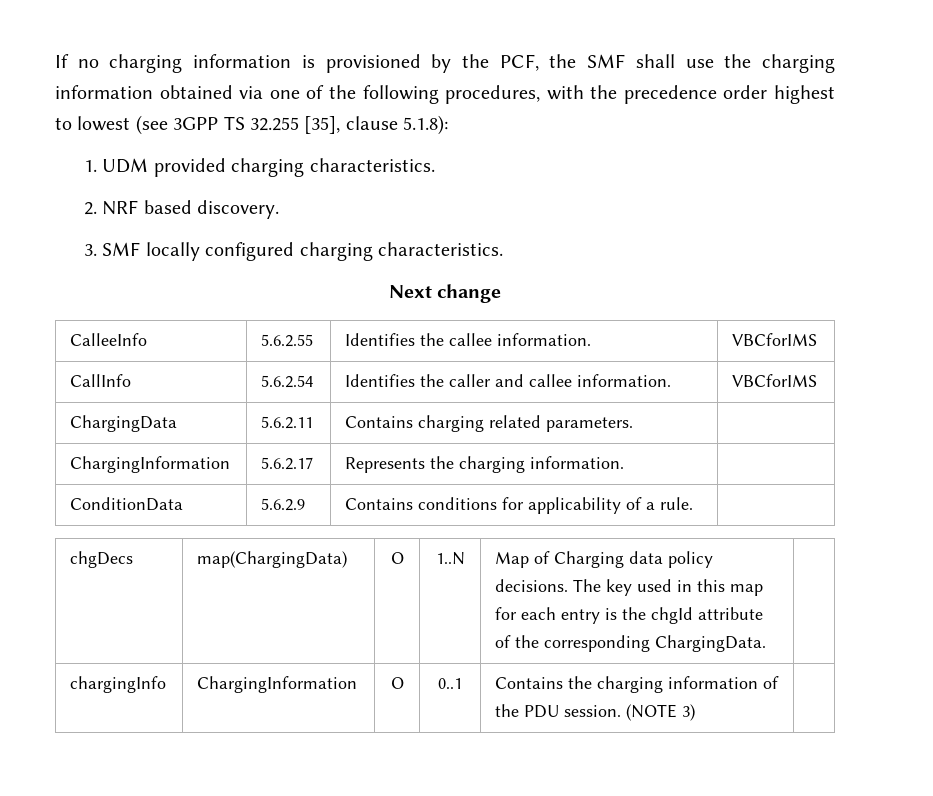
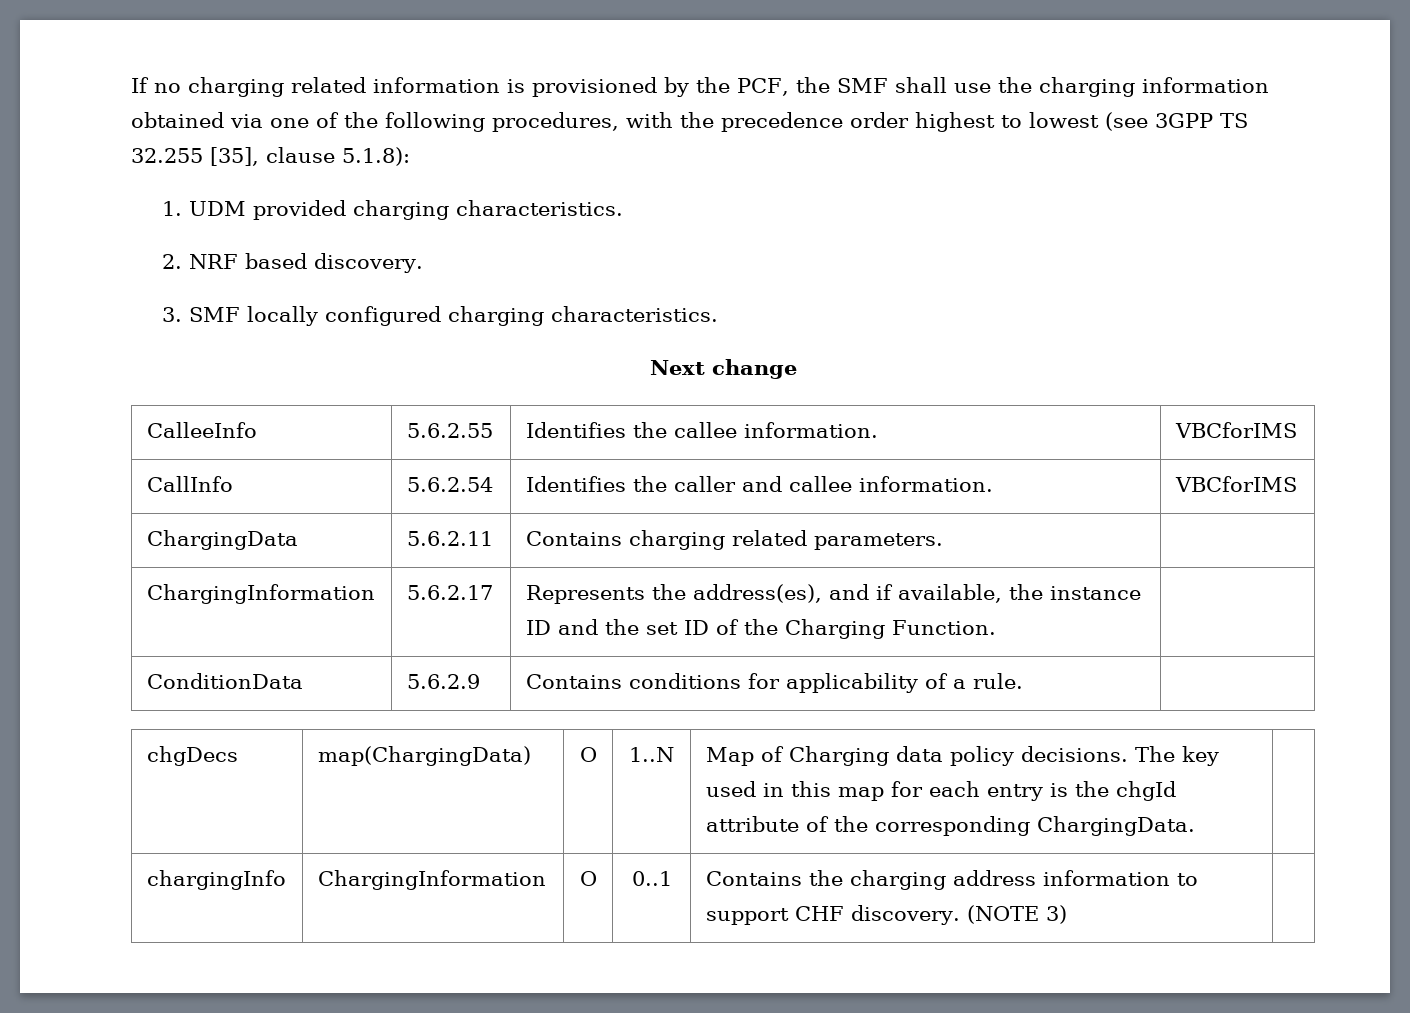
(183, 63) none -> [291,77,366,93] related
[459,456,625,473] charging information. -> [692,584,1141,603] [525,619,996,639] address(es), and if available, the instance ID and the set ID of the Charging Function.
[668,676,780,689] [495,704,622,718] information of the PDU session. -> [952,870,1198,886] [705,905,960,925] address information to support CHF discovery.

